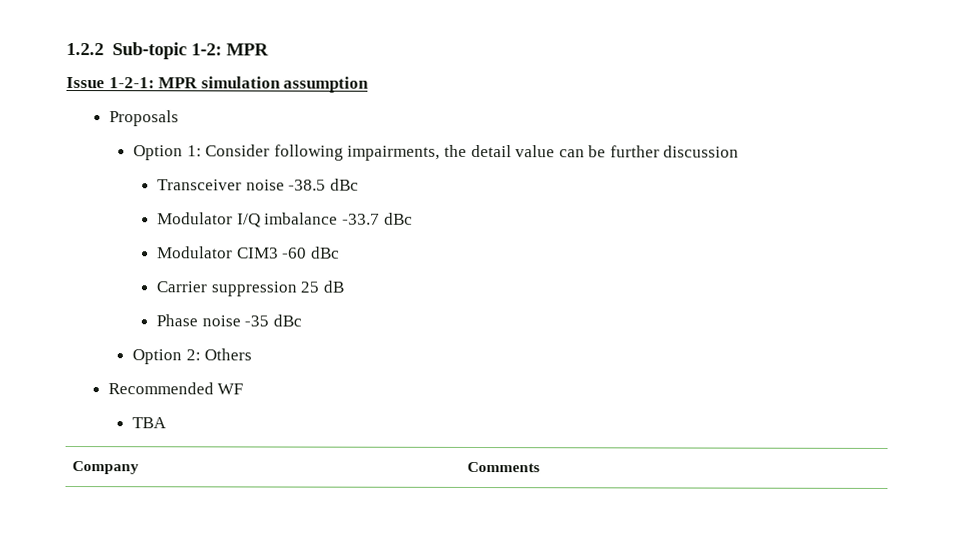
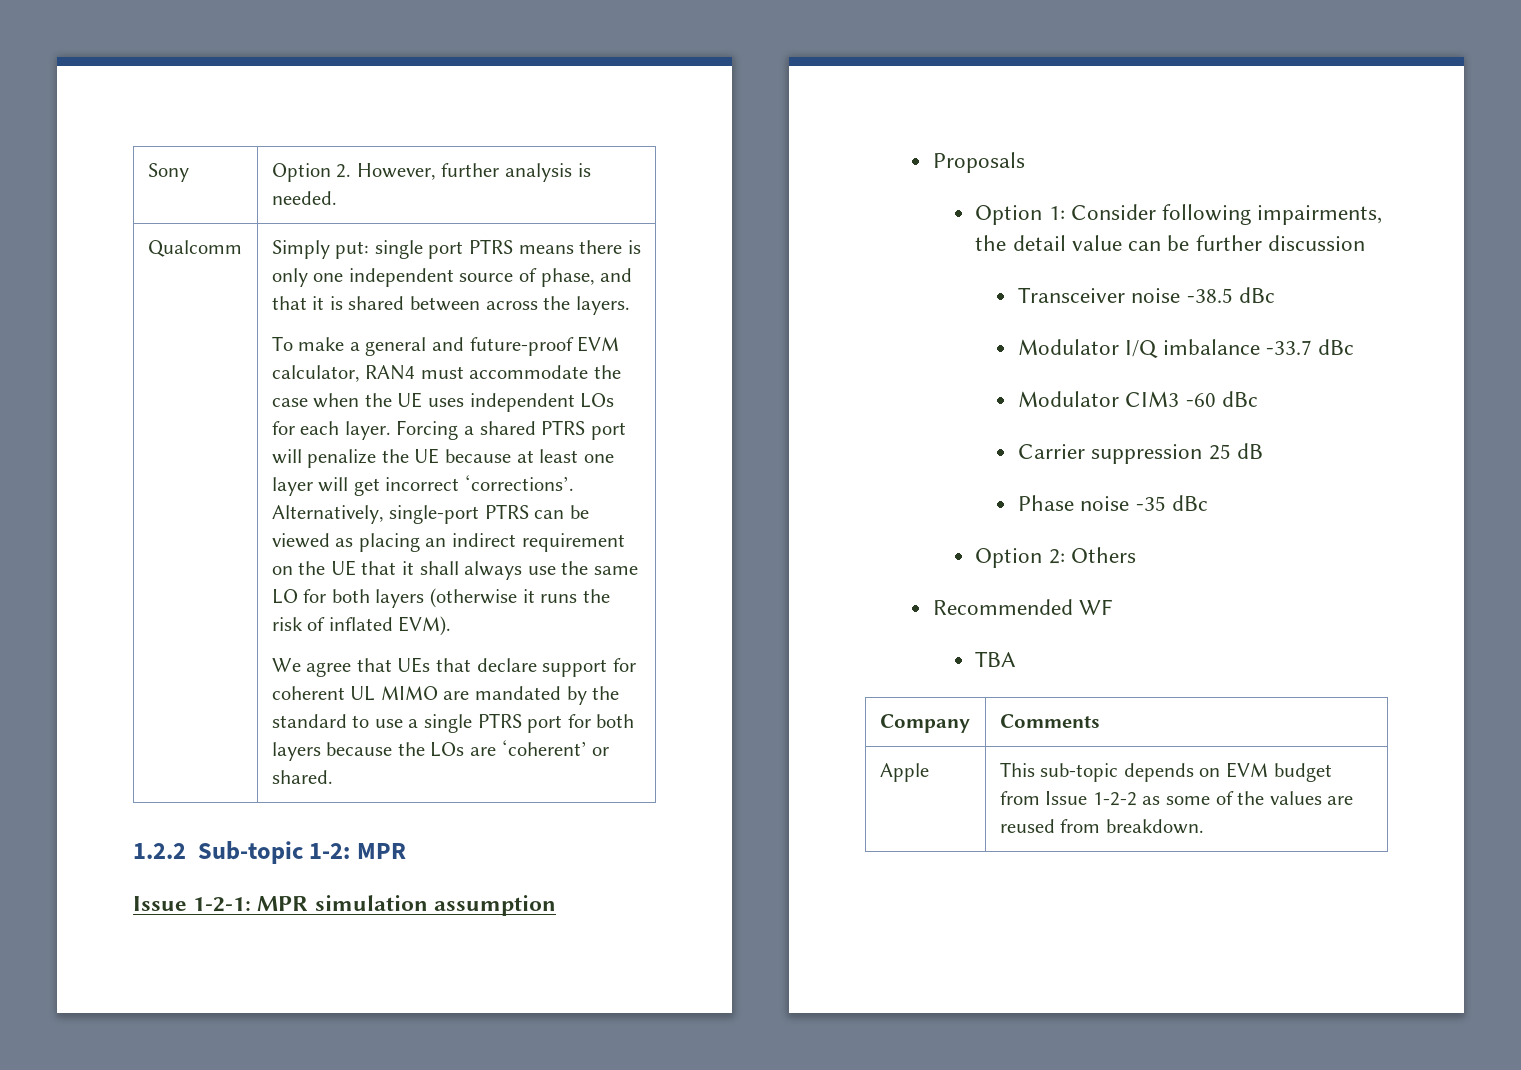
(66, 49) none -> [147,163,189,182] [271,163,591,182] [271,191,337,205] [147,240,242,257] [271,239,641,259] [271,268,633,287] [271,296,630,315] [271,336,620,356] [271,365,621,382] [271,392,615,412] [271,420,626,440] [271,448,614,468] [271,475,574,496] [271,504,589,524] [271,533,625,552] [271,560,638,580] [271,588,610,608] [271,616,452,636] [271,657,636,677] [271,686,620,705] [271,713,635,733] [271,740,610,761] [271,770,333,784] Sony | Option 2. However, further analysis is needed. // Qualcomm | Simply put: single port PTRS means there is only one independent source of phase, and that it is shared between across the layers. // To make a general and future-proof EVM calculator, RAN4 must accommodate the case when the UE uses independent LOs for each layer. Forcing a shared PTRS port will penalize the UE because at least one layer will get incorrect ‘corrections’. Alternatively, single-port PTRS can be viewed as placing an indirect requirement on the UE that it shall always use the same LO for both layers (otherwise it runs the risk of inflated EVM). // We agree that UEs that declare support for coherent UL MIMO are mandated by the standard to use a single PTRS port for both layers because the LOs are ‘coherent’ or shared. //
(540, 467) none -> [879,763,929,782] [999,762,1332,782] [999,791,1354,806] [999,819,1204,834] // Apple | This sub-topic depends on EVM budget from Issue 1-2-2 as some of the values are reused from breakdown.

